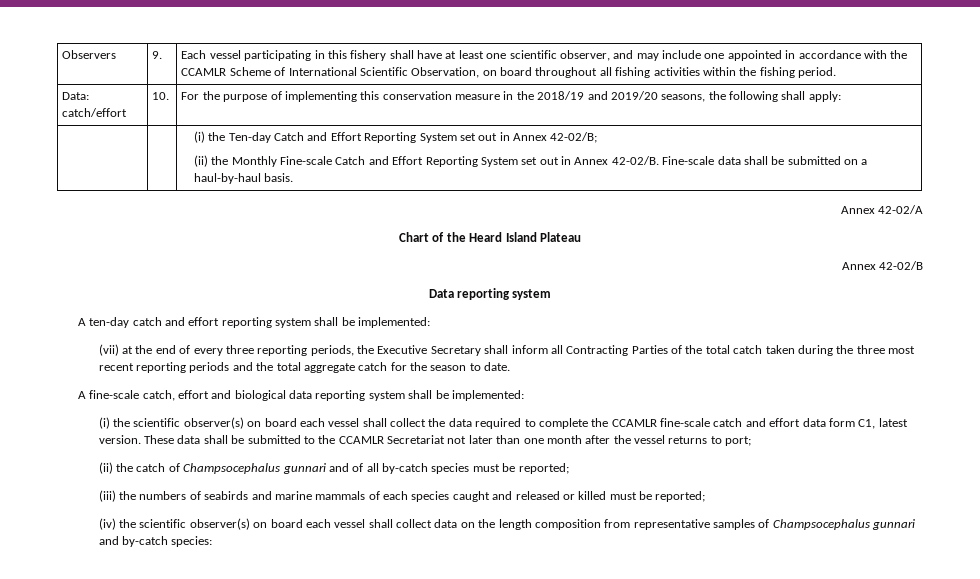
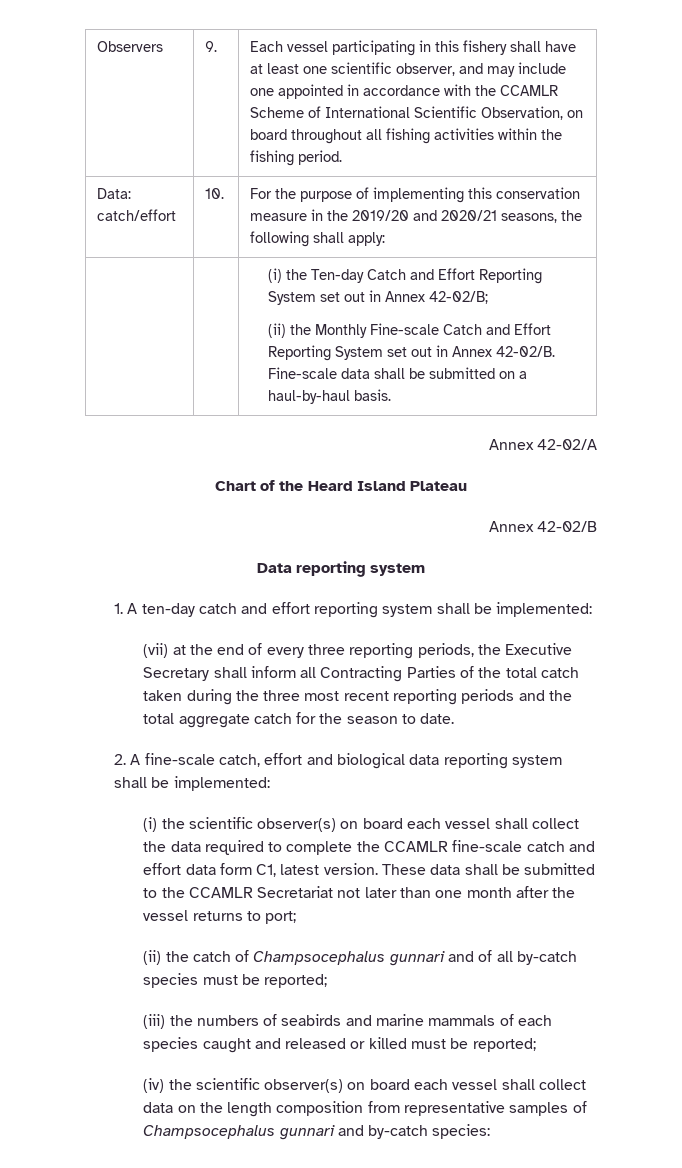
[537,91,658,100] 2018/19 and 2019/20 -> [352,210,498,221] 2019/20 and 2020/21
(552, 294) none -> [114,603,124,614] 1.
(511, 366) none -> [114,754,127,765] 2.

